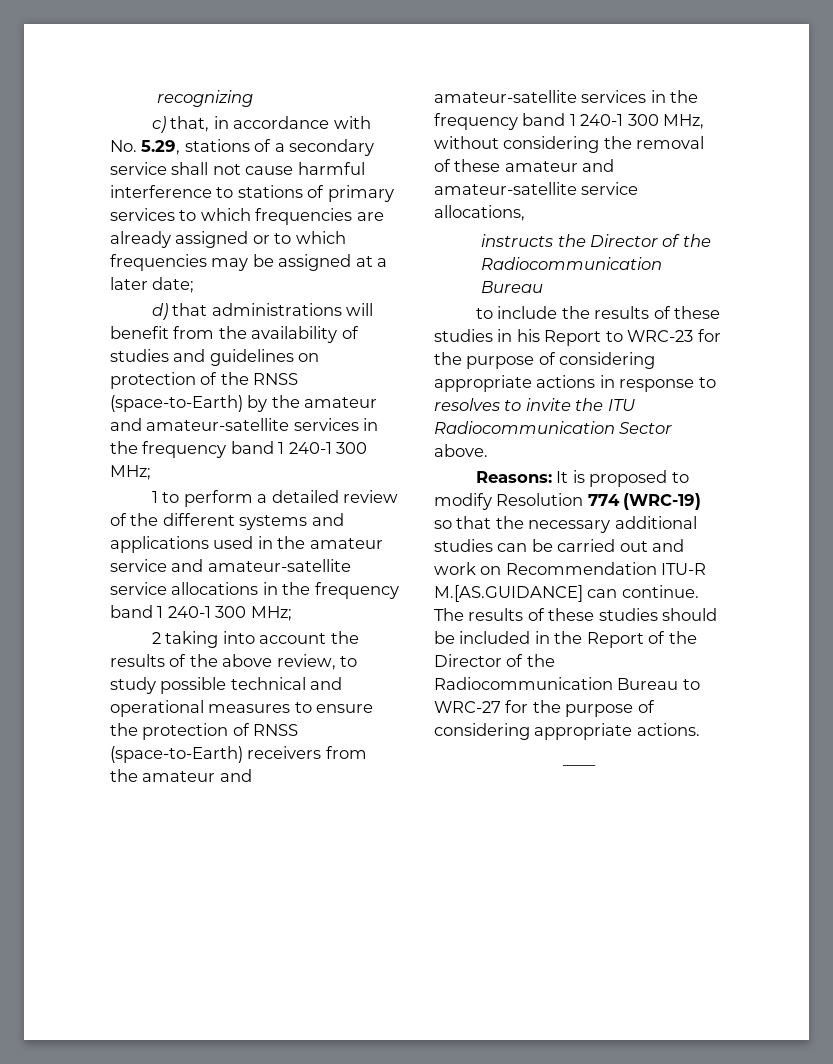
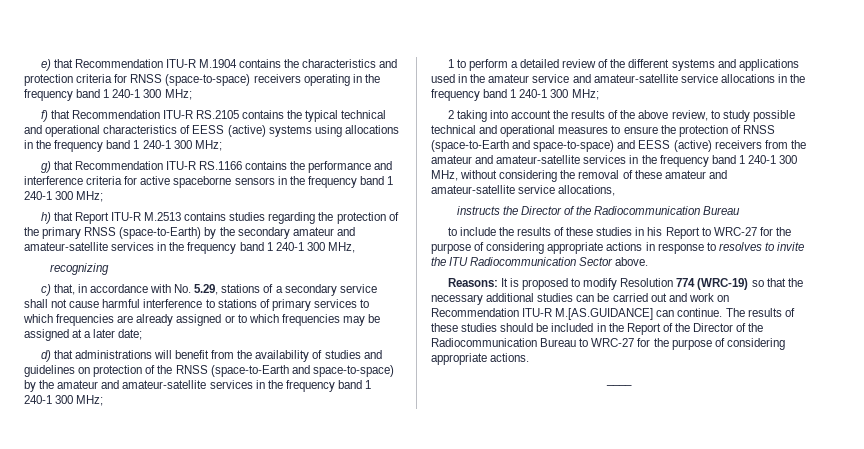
(157, 98) none -> [40,59,398,71] [24,74,380,86] [24,89,192,101] [40,110,387,122] [24,125,399,137] [24,140,222,152] [40,161,393,173] [24,176,394,188] [24,191,104,202] [40,212,399,224] [24,227,355,239] [24,242,355,254] e) that Recommendation ITU-R M.1904 contains the characteristics and protection criteria for RNSS (space-to-space) receivers operating in the frequency band 1 240-1 300 MHz; // f) that Recommendation ITU-R RS.2105 contains the typical technical and operational characteristics of EESS (active) systems using allocations in the frequency band 1 240-1 300 MHz; // g) that Recommendation ITU-R RS.1166 contains the performance and interference criteria for active spaceborne sensors in the frequency band 1 240-1 300 MHz; // h) that Report ITU-R M.2513 contains studies regarding the protection of the primary RNSS (space-to-Earth) by the secondary amateur and amateur-satellite services in the frequency band 1 240-1 300 MHz, //
[110,395,243,412] (space-to-Earth) -> [210,365,394,377] (space-to-Earth and space-to-space)
[110,746,243,763] (space-to-Earth) -> [431,140,712,152] (space-to-Earth and space-to-space) and EESS (active)
[627,330,694,342] WRC-23 -> [713,227,757,236] WRC-27

